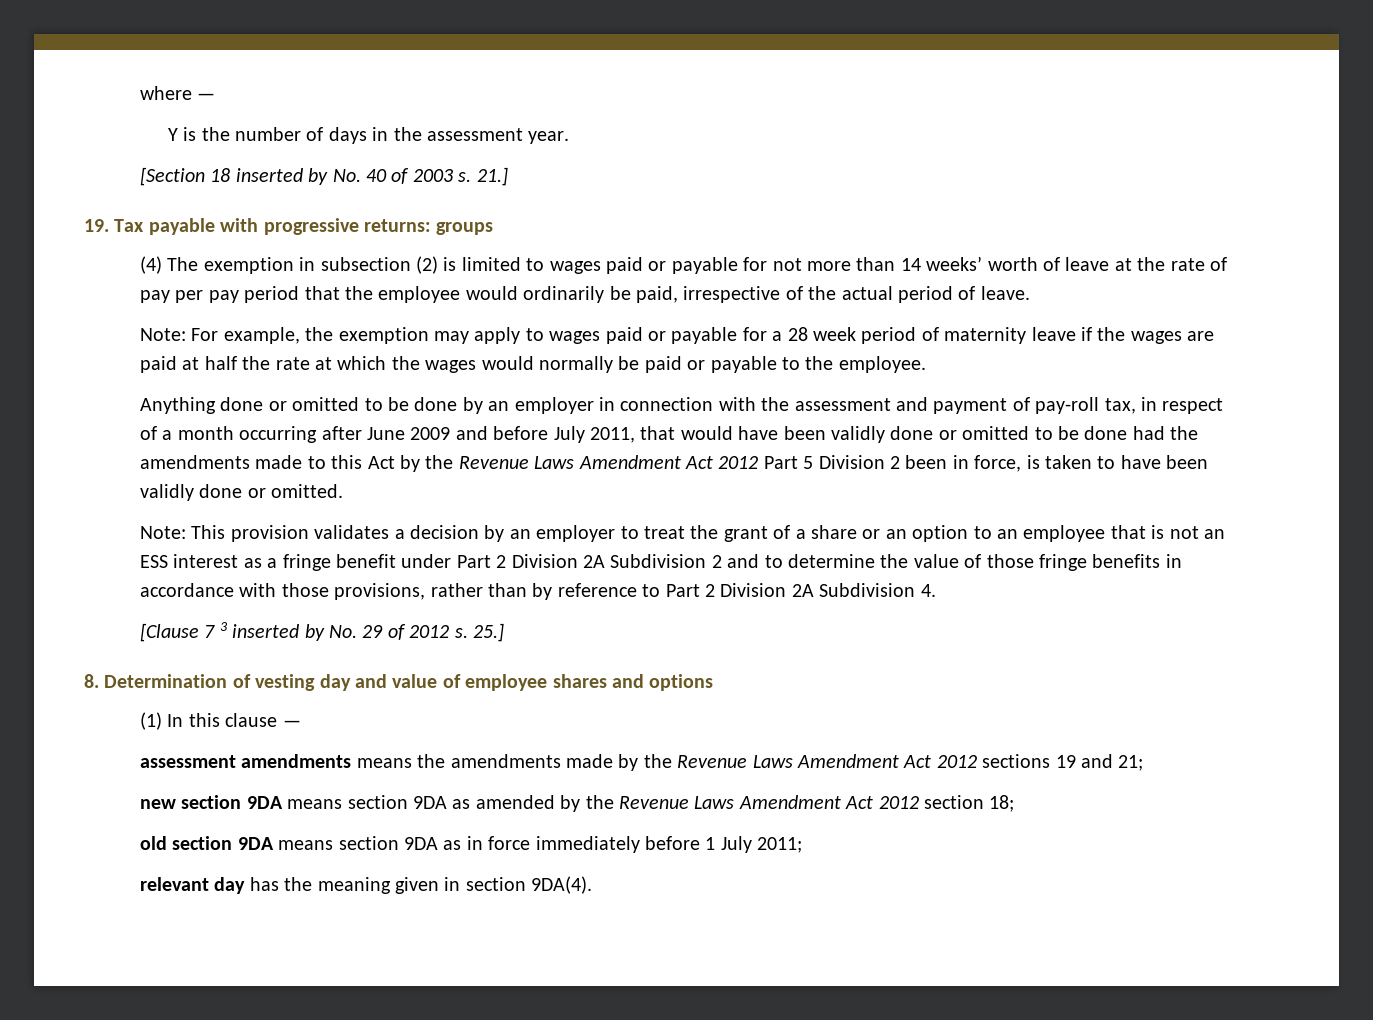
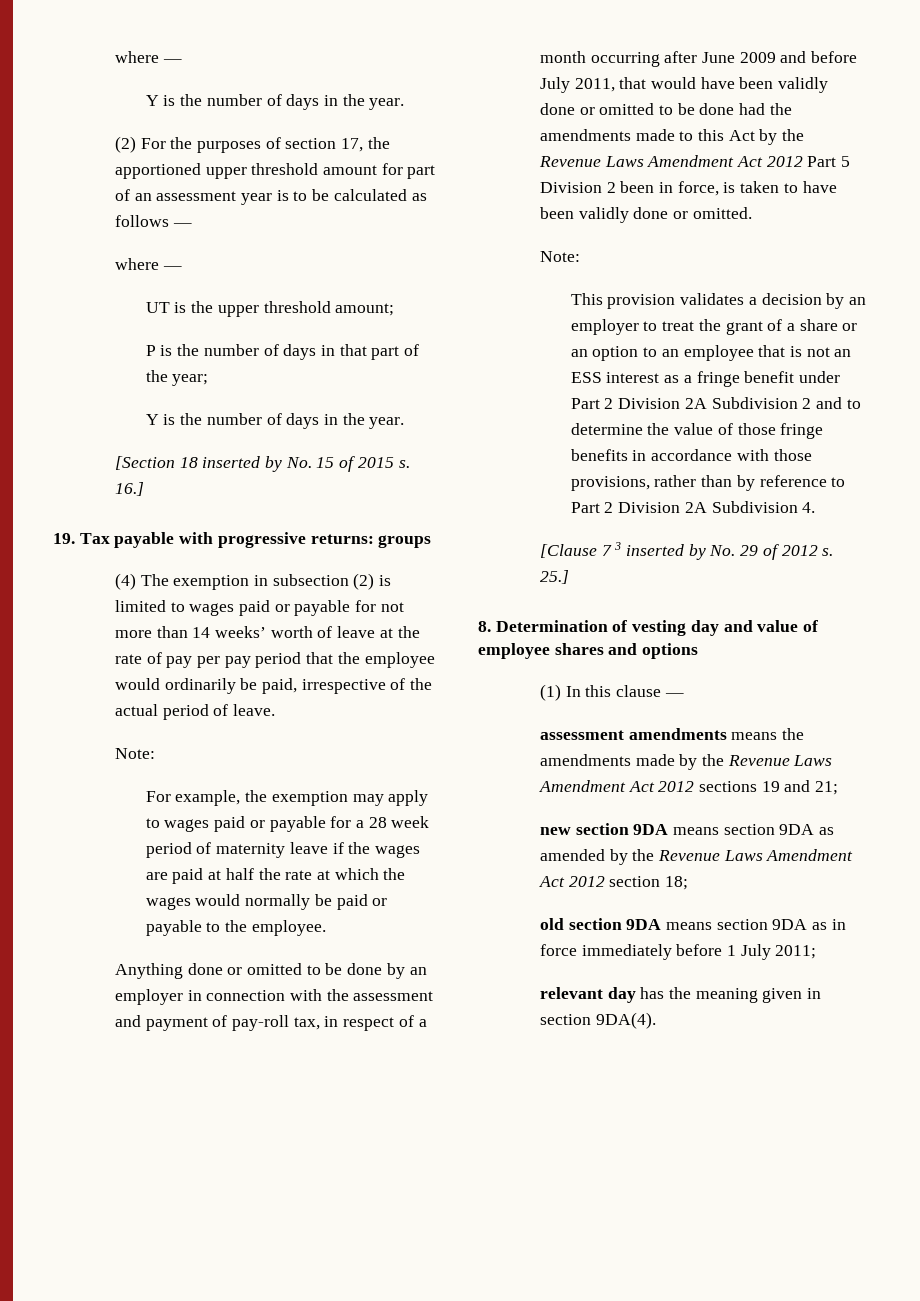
[427,128,524,141] assessment -> [369,98,405,110] [114,136,390,153] [114,163,436,179] [114,189,427,205] [114,215,192,227] [114,258,182,270] [145,301,395,317] [145,344,420,360] [145,370,209,386] [145,413,365,429] year. // (2) For the purposes of section 17, the apportioned upper threshold amount for part of an assessment year is to be calculated as follows — // where — // UT is the upper threshold amount; // P is the number of days in that part of the year; // Y is the number of days in the
[365,167,508,186] 40 of 2003 s. 21.] -> [316,456,410,472] [114,482,144,496] 15 of 2015 s. 16.]
(186, 334) none -> (155, 753) //
(186, 532) none -> (580, 256) //

